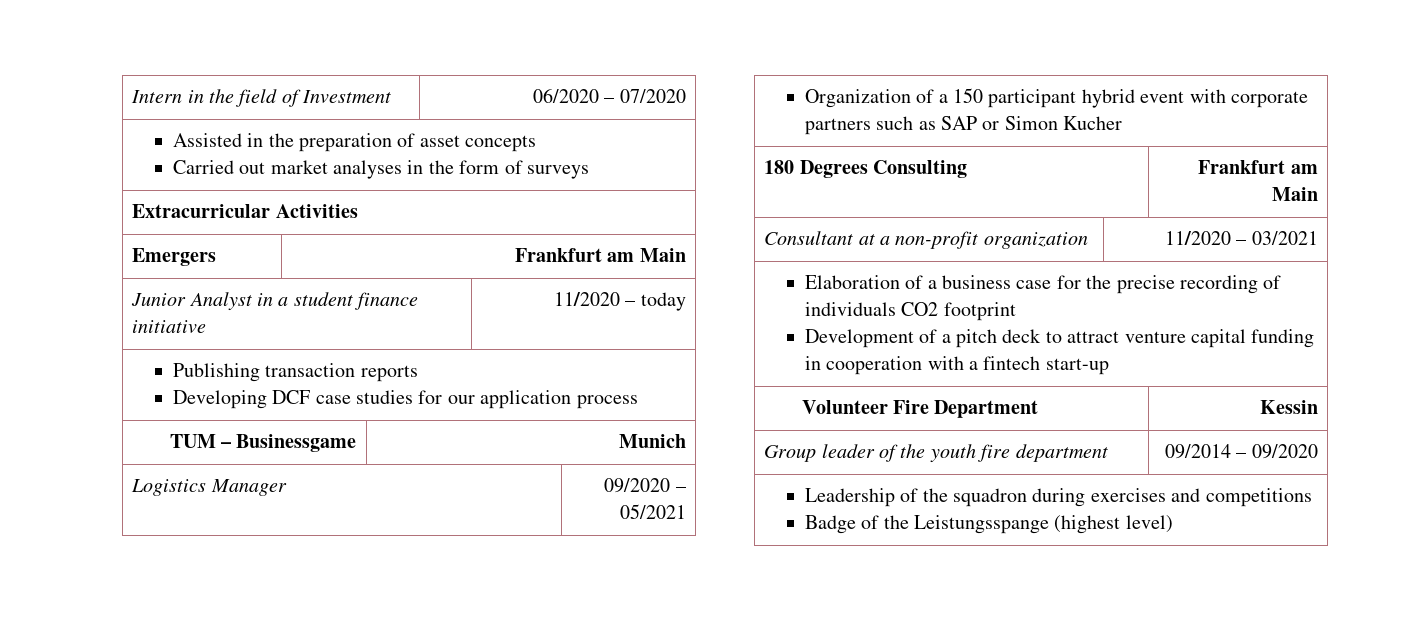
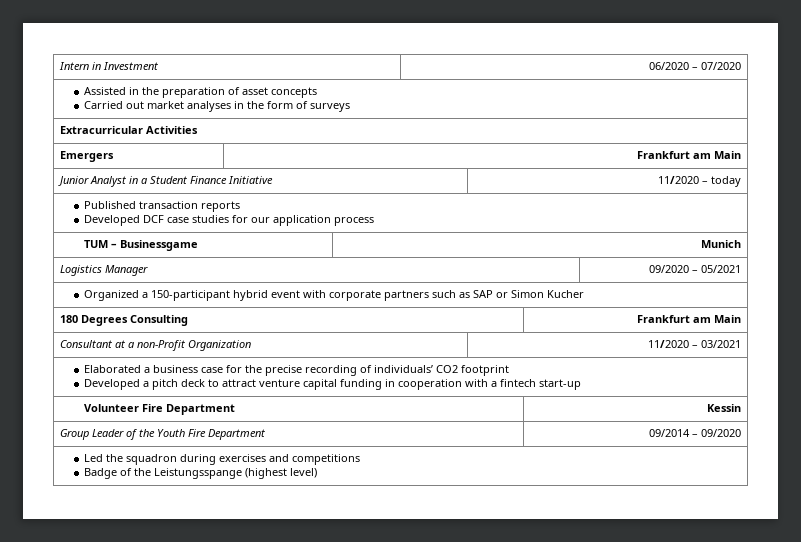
[209,89,301,107] the field of -> (101, 66) none
[293,292,419,310] [132,320,207,333] student finance initiative -> [149,176,273,184] Student Finance Initiative
[172,363,260,382] Publishing -> [84,201,137,209] Published
[172,390,267,409] Developing -> [84,215,141,226] Developed
[804,88,1077,108] Organization of a 150 participant -> [84,290,231,301] Organized a 150-participant
[895,231,1088,249] non-profit organization -> [136,340,251,351] non-Profit Organization
[804,275,924,289] Elaboration of -> [84,365,142,373] Elaborated
[804,302,896,316] individuals -> [374,365,434,373] individuals’
[804,329,938,348] Development of -> [84,379,141,390] Developed
[821,444,1108,463] leader of the youth fire department -> [91,429,265,440] Leader of the Youth Fire Department
[804,488,919,507] Leadership of -> [84,454,104,462] Led

